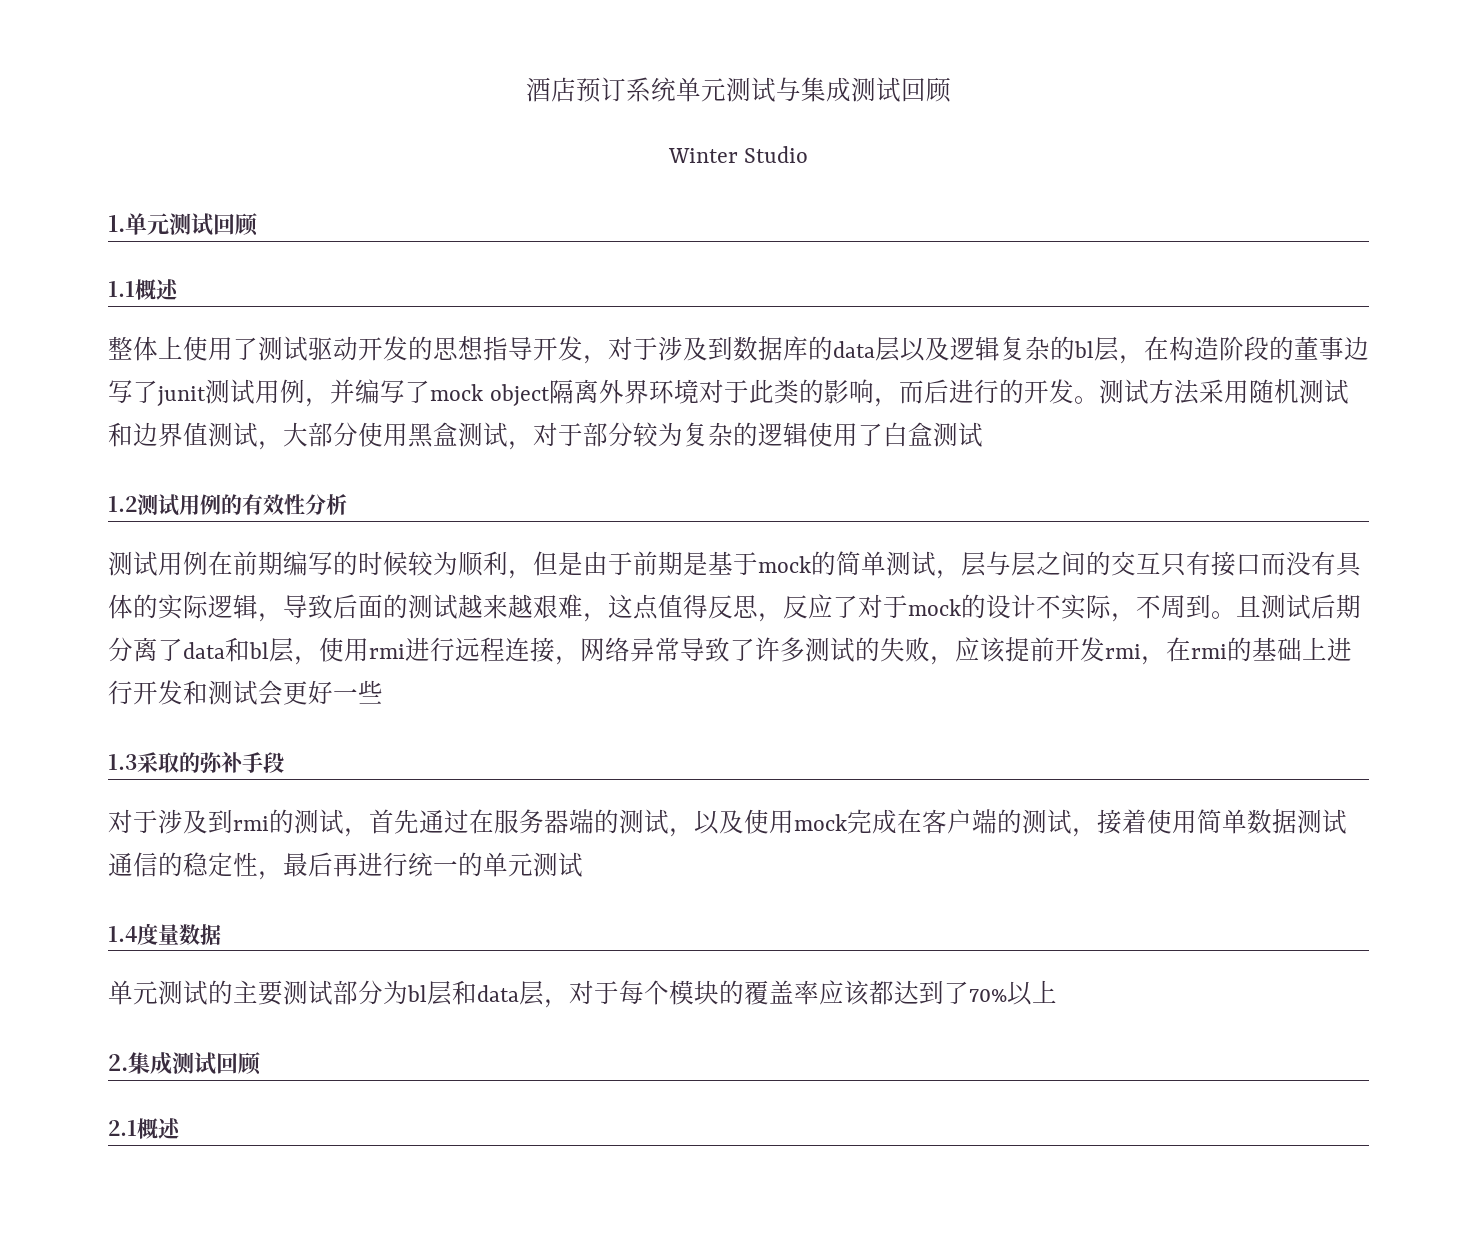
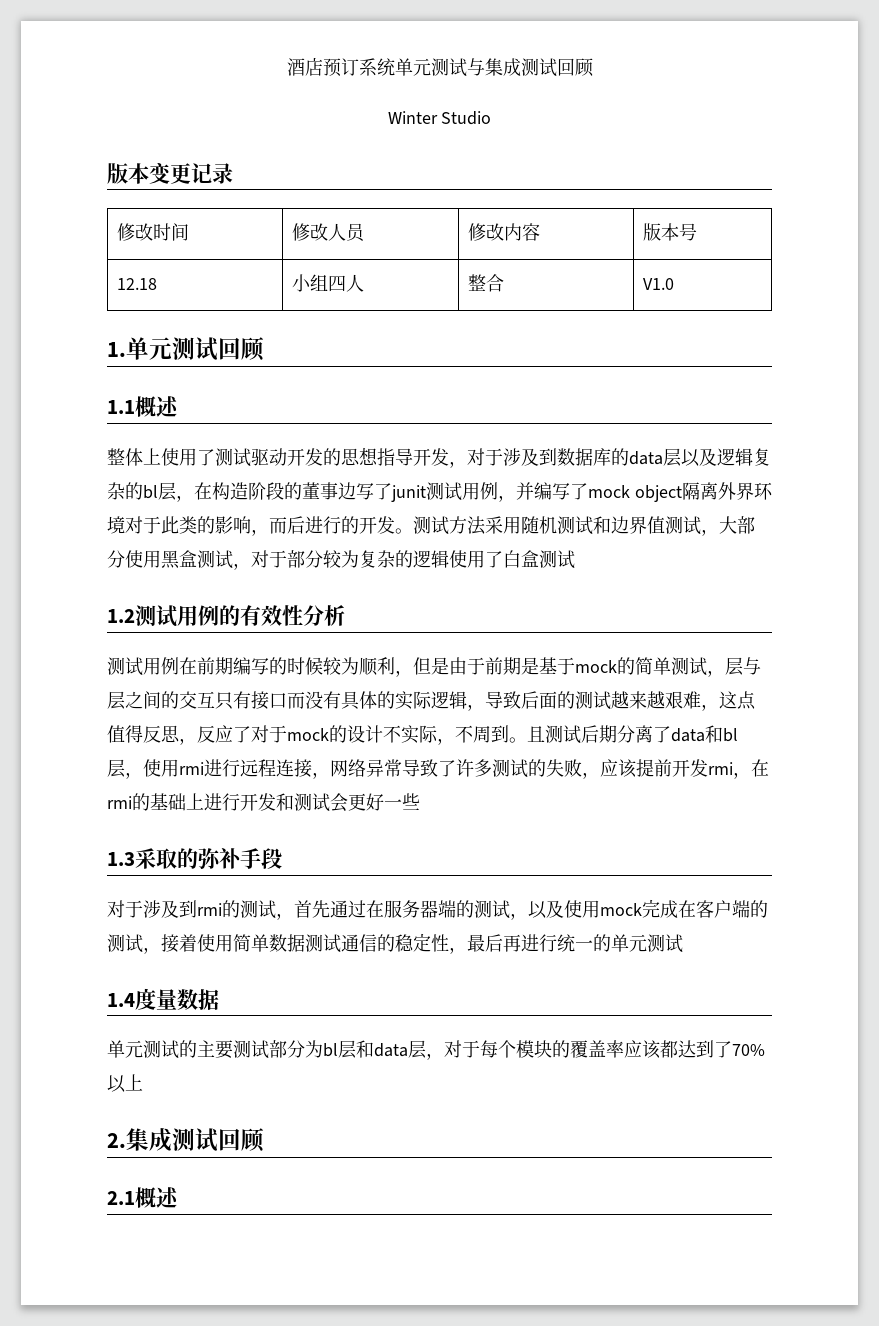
(809, 154) none -> [107,162,233,184] [116,223,189,241] [291,223,366,242] [467,223,540,241] [642,223,697,241] [116,278,157,290] [291,274,364,292] [467,274,504,292] [642,278,674,290] // 版本变更记录 // 修改时间 | 修改人员 | 修改内容 | 版本号 // 12.18 | 小组四人 | 整合 | V1.0

